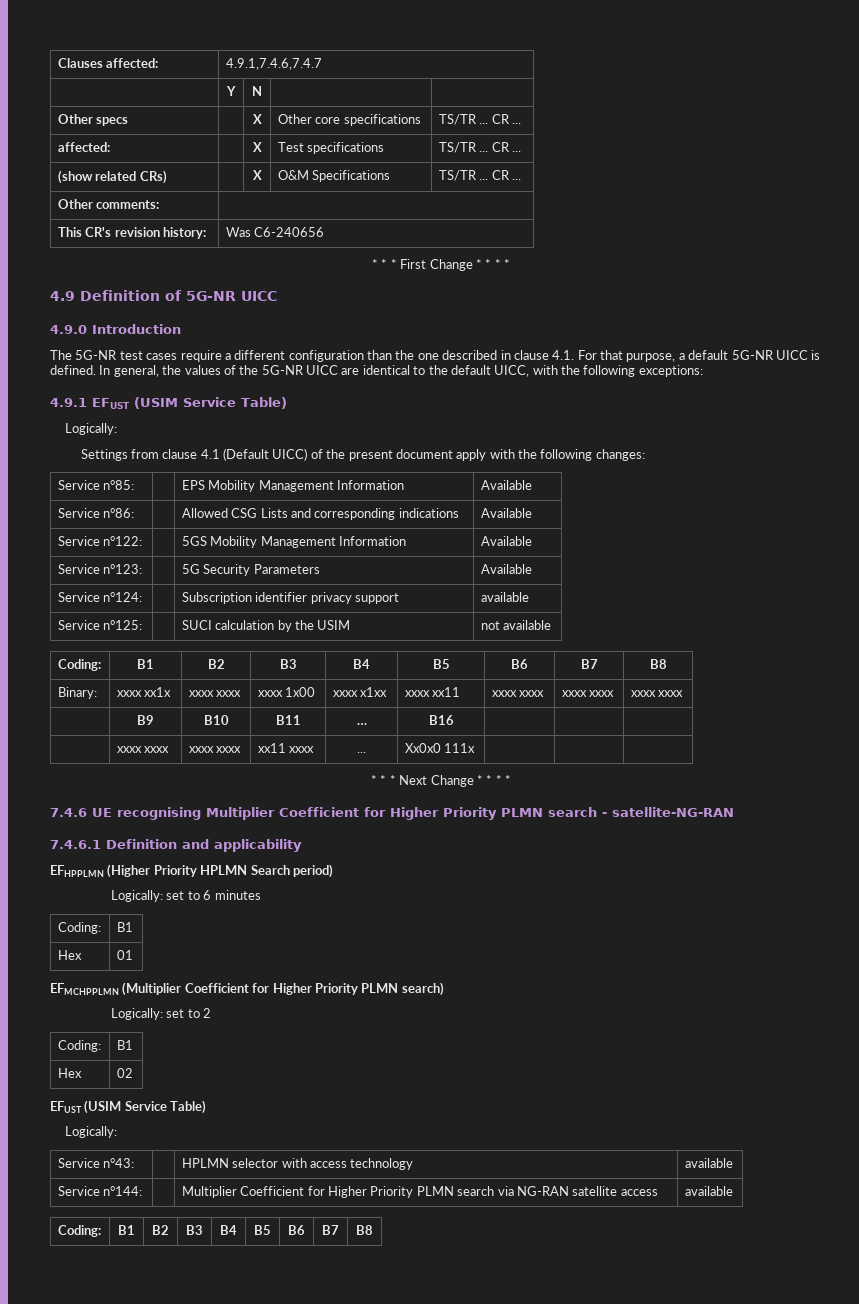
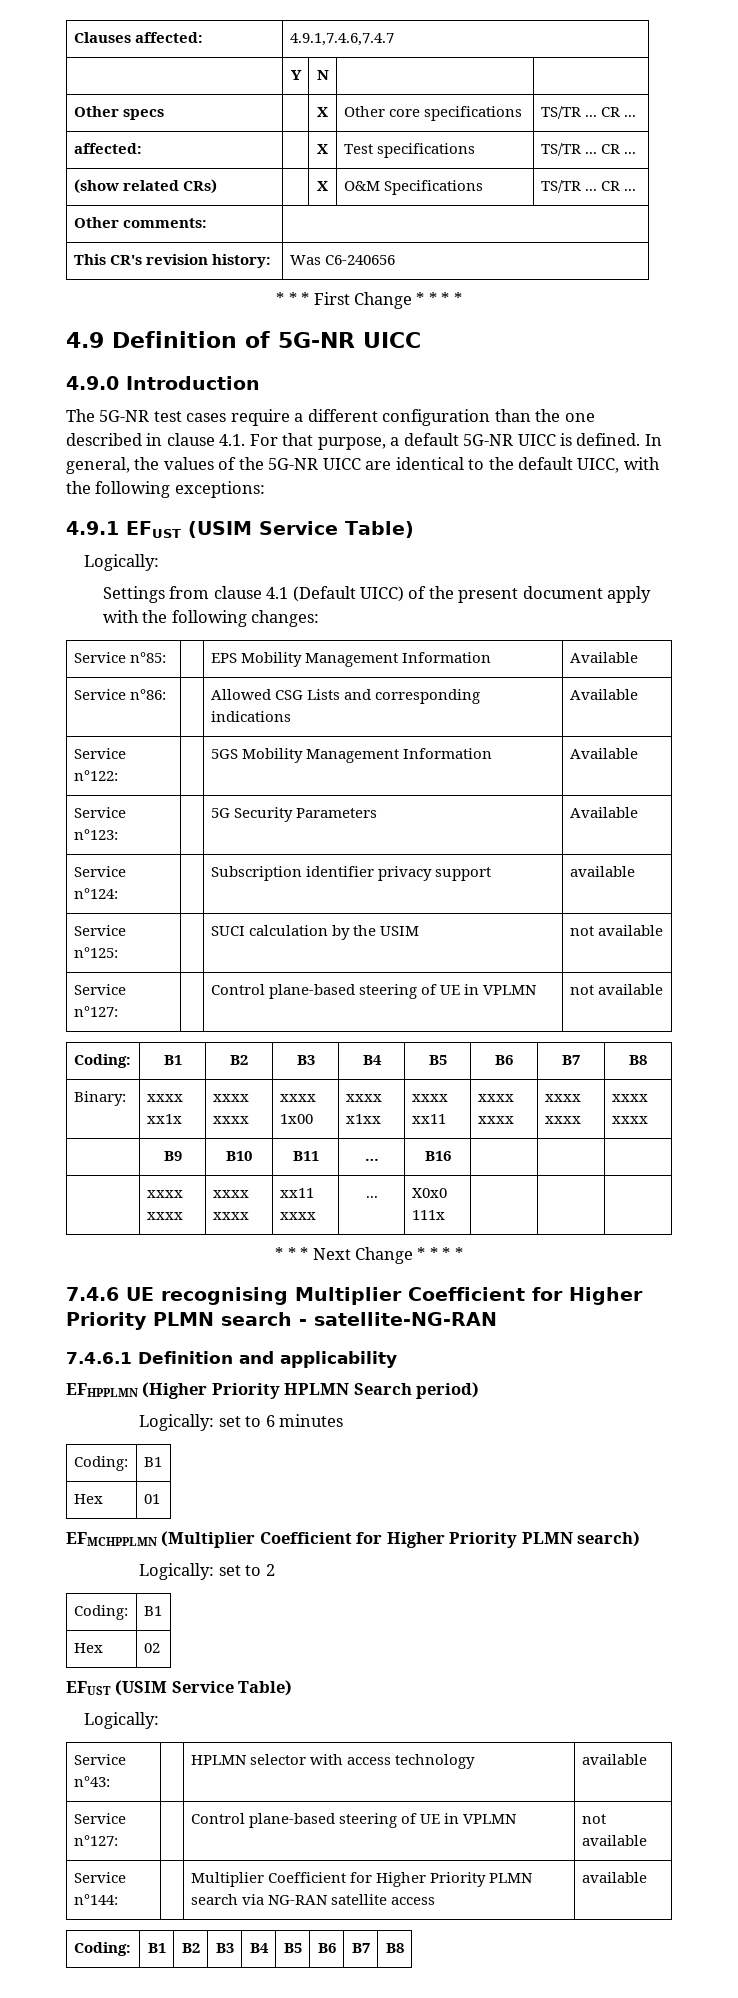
(552, 625) none -> [73,984,126,995] [73,1006,118,1017] [210,984,537,999] [569,984,663,995] // Service n°127: | | Control plane-based steering of UE in VPLMN | not available
[404,743,441,753] Xx0x0 -> [411,1188,447,1198] X0x0
(733, 1163) none -> [73,1813,126,1824] [73,1835,118,1846] [190,1813,517,1828] [581,1814,606,1824] [581,1835,647,1846] // Service n°127: | | Control plane-based steering of UE in VPLMN | not available

